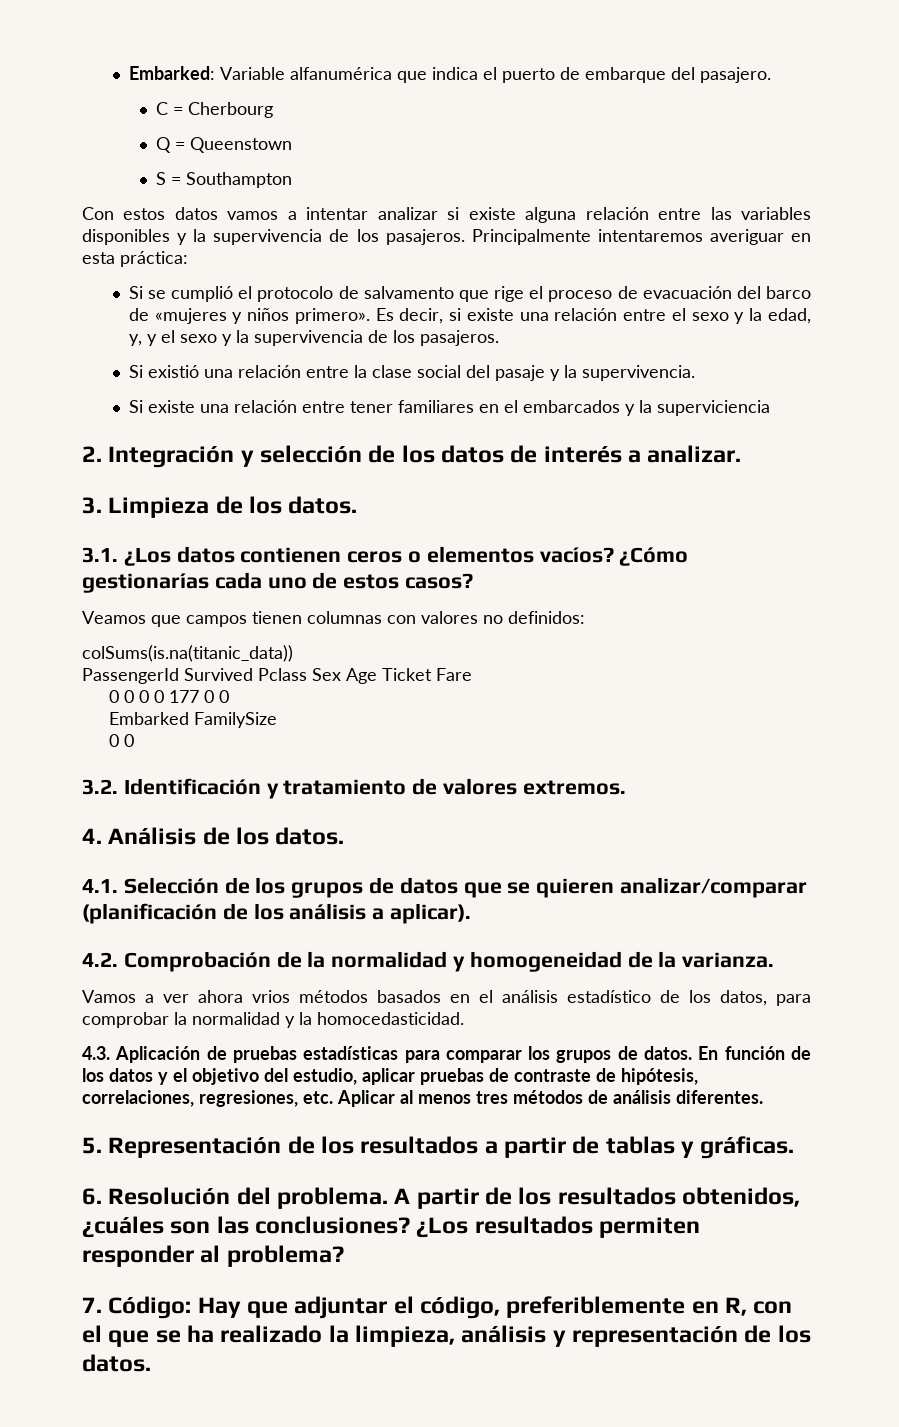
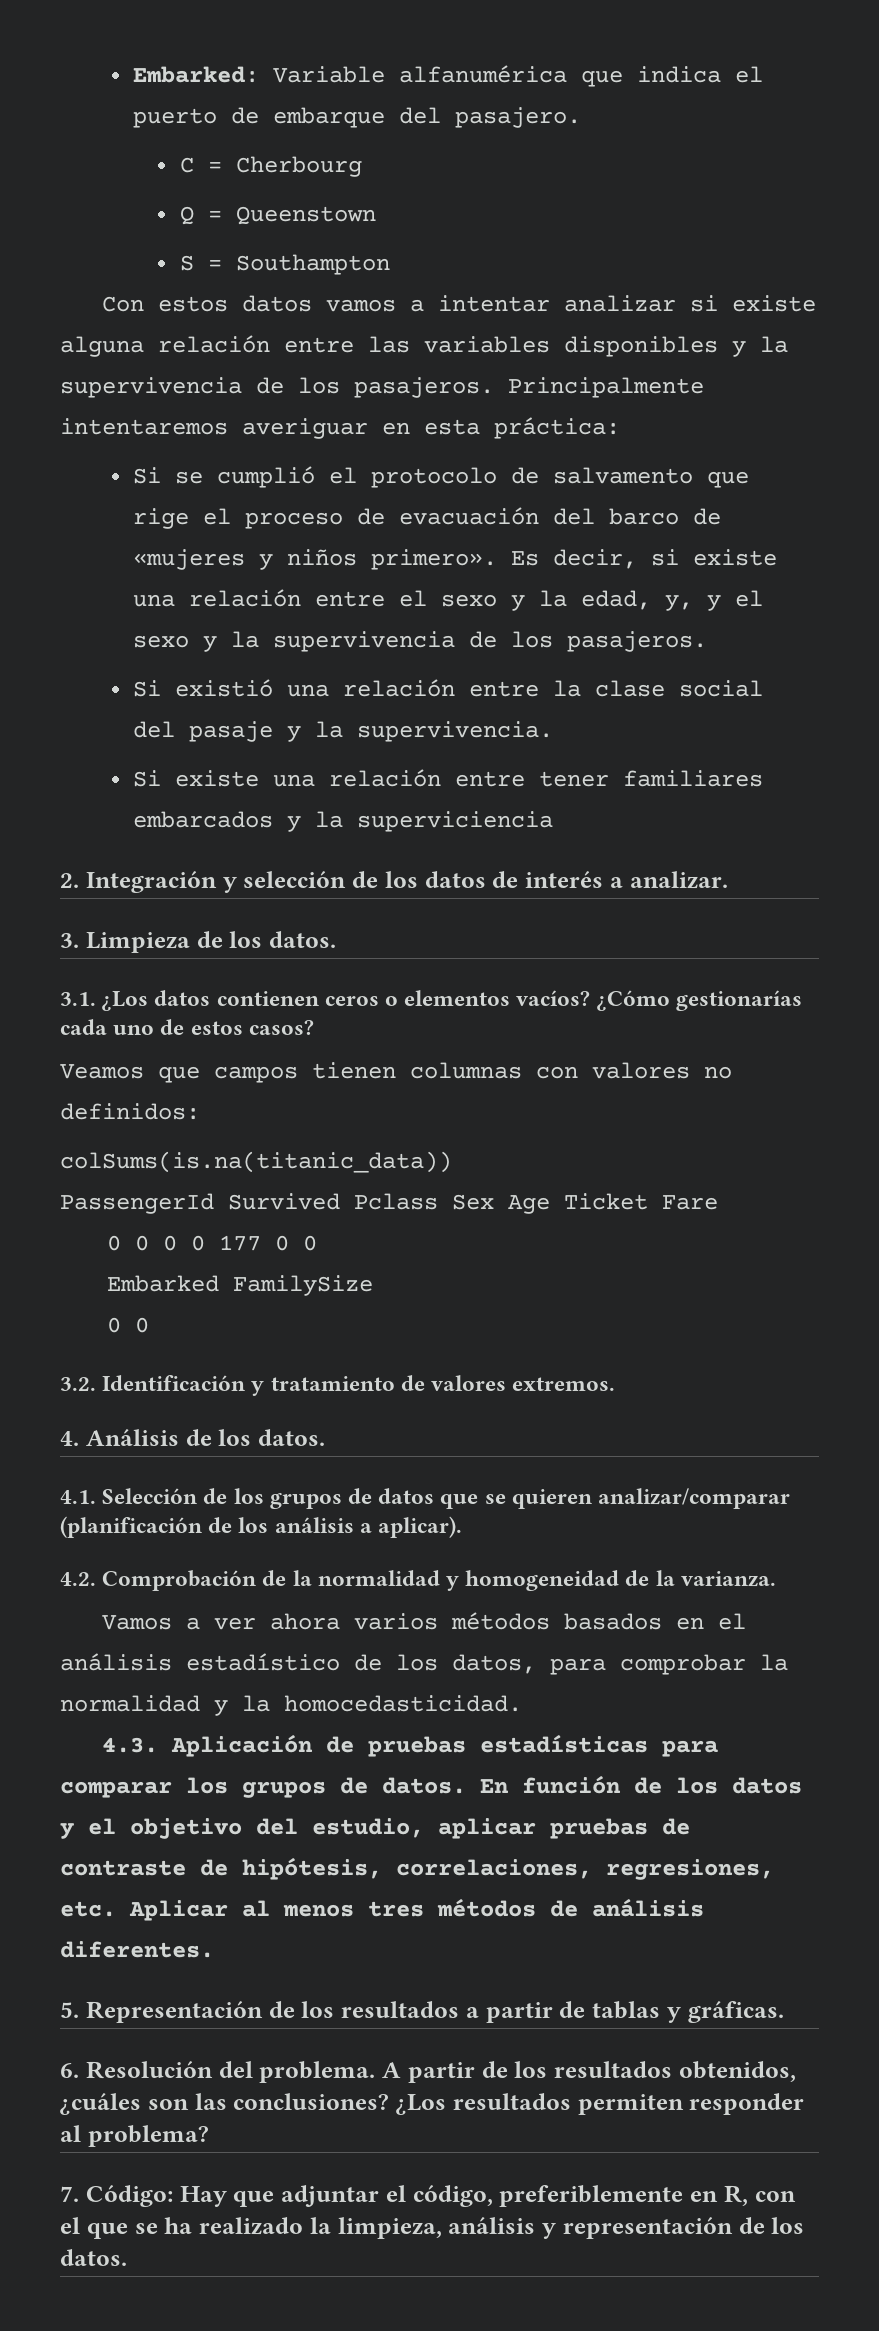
[478,400,518,413] en el -> (764, 778) none
[252,990,290,1003] vrios -> [354,1613,439,1630] varios

